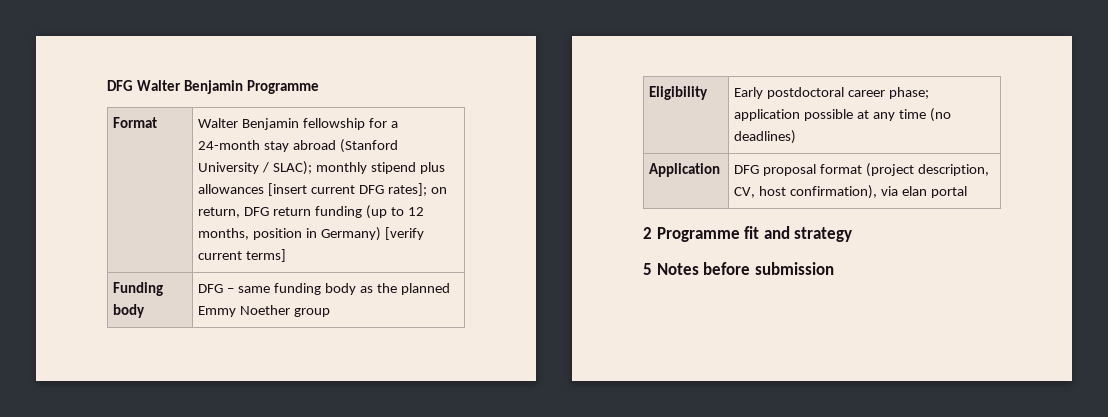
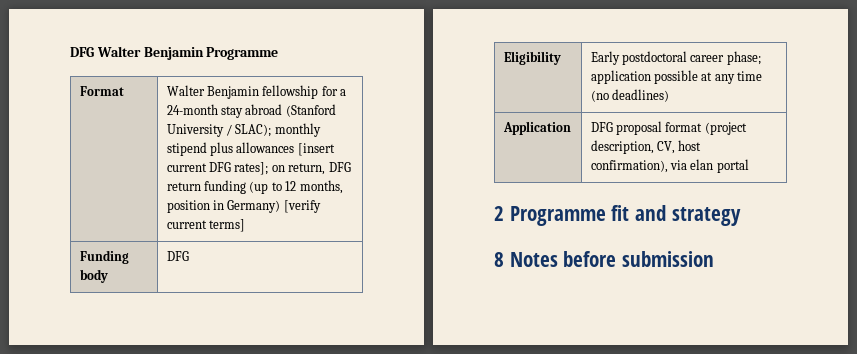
[227,283,450,295] [198,305,331,317] – same funding body as the planned Emmy Noether group -> (189, 256) none
[643,263,652,275] 5 -> [494,252,504,267] 8

